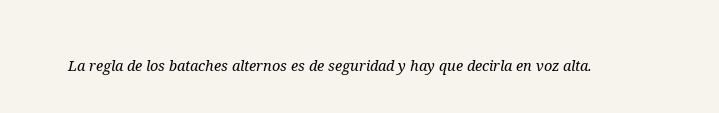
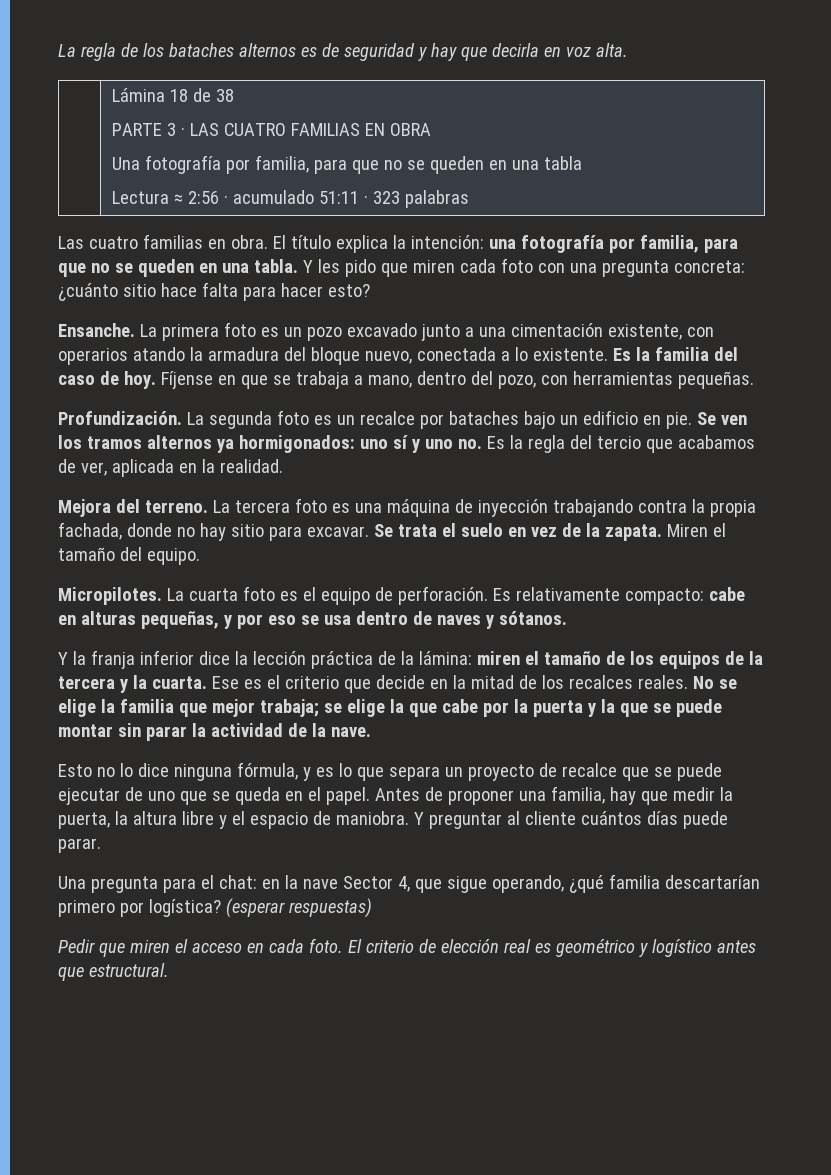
(592, 65) none -> [111,88,234,102] [111,123,431,136] [111,155,582,174] [111,190,469,208] [58,234,738,253] [58,258,745,277] [58,282,370,301] [58,322,714,341] [58,347,738,365] [58,371,754,389] [58,410,747,429] [58,435,755,453] [58,459,283,477] [58,498,756,517] [58,522,726,541] [58,547,200,565] [58,586,745,605] [58,611,567,629] [58,650,763,669] [58,675,737,693] [58,699,722,717] [58,723,371,741] [58,762,722,781] [58,786,733,805] [58,811,728,829] [58,838,101,853] [58,874,760,893] [58,898,372,918] [58,938,756,957] [58,963,169,981] // | Lámina 18 de 38 // PARTE 3 · LAS CUATRO FAMILIAS EN OBRA // Una fotografía por familia, para que no se queden en una tabla // Lectura ≈ 2:56 · acumulado 51:11 · 323 palabras // Las cuatro familias en obra. El título explica la intención: una fotografía por familia, para que no se queden en una tabla. Y les pido que miren cada foto con una pregunta concreta: ¿cuánto sitio hace falta para hacer esto? // Ensanche. La primera foto es un pozo excavado junto a una cimentación existente, con operarios atando la armadura del bloque nuevo, conectada a lo existente. Es la familia del caso de hoy. Fíjense en que se trabaja a mano, dentro del pozo, con herramientas pequeñas. // Profundización. La segunda foto es un recalce por bataches bajo un edificio en pie. Se ven los tramos alternos ya hormigonados: uno sí y uno no. Es la regla del tercio que acabamos de ver, aplicada en la realidad. // Mejora del terreno. La tercera foto es una máquina de inyección trabajando contra la propia fachada, donde no hay sitio para excavar. Se trata el suelo en vez de la zapata. Miren el tamaño del equipo. // Micropilotes. La cuarta foto es el equipo de perforación. Es relativamente compacto: cabe en alturas pequeñas, y por eso se usa dentro de naves y sótanos. // Y la franja inferior dice la lección práctica de la lámina: miren el tamaño de los equipos de la tercera y la cuarta. Ese es el criterio que decide en la mitad de los recalces reales. No se elige la familia que mejor trabaja; se elige la que cabe por la puerta y la que se puede montar sin parar la actividad de la nave. // Esto no lo dice ninguna fórmula, y es lo que separa un proyecto de recalce que se puede ejecutar de uno que se queda en el papel. Antes de proponer una familia, hay que medir la puerta, la altura libre y el espacio de maniobra. Y preguntar al cliente cuántos días puede parar. // Una pregunta para el chat: en la nave Sector 4, que sigue operando, ¿qué familia descartarían primero por logística? (esperar respuestas) // Pedir que miren el acceso en cada foto. El criterio de elección real es geométrico y logístico antes que estructural.

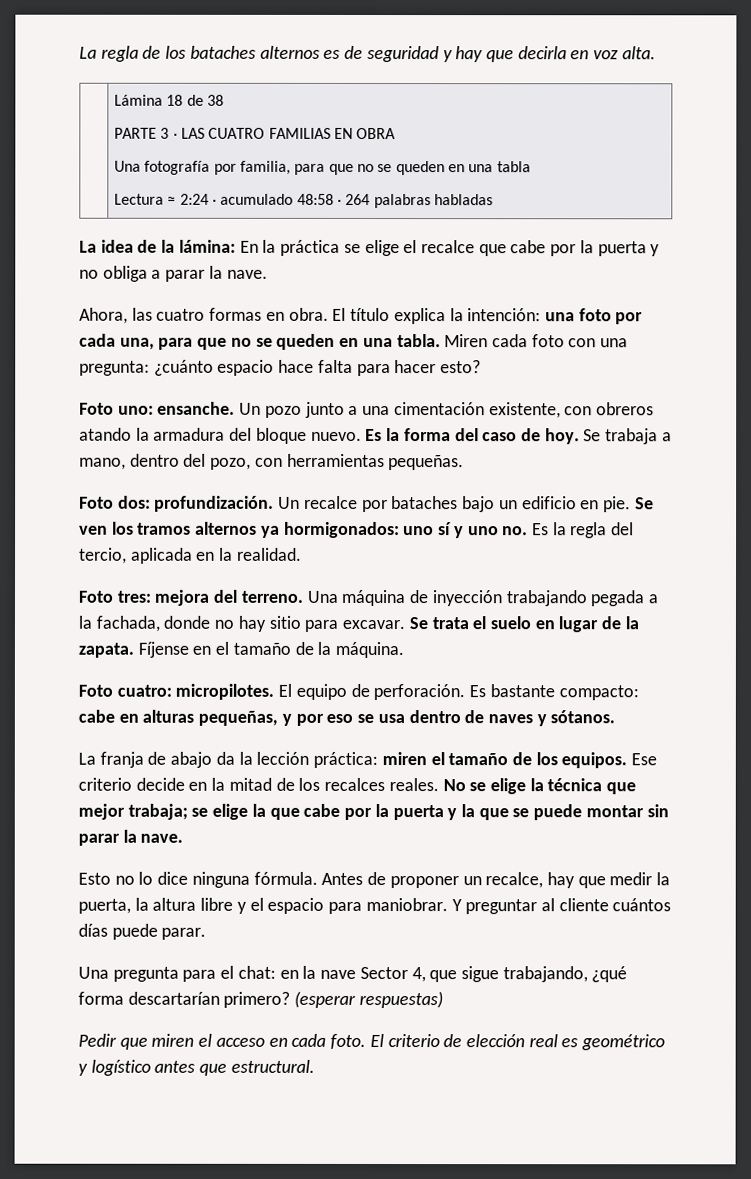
[187,191,219,204] 2:56 -> [179,193,209,205] 2:24
[318,190,469,208] [58,234,203,249] 51:11 · 323 palabras // Las cuatro familias -> [296,193,493,209] [79,239,661,257] [79,265,268,282] [79,307,263,324] 48:58 · 264 palabras habladas // La idea de la lámina: En la práctica se elige el recalce que cabe por la puerta y no obliga a parar la nave. // Ahora, las cuatro formas
[520,235,699,253] fotografía por familia, -> [578,308,644,325] [79,333,155,350] foto por cada una,
[302,258,745,277] [58,283,156,301] Y les pido que miren cada foto con una pregunta concreta: ¿cuánto sitio -> [444,334,629,348] [79,359,275,376] Miren cada foto con una pregunta: ¿cuánto espacio
[58,322,417,341] Ensanche. La primera foto es un pozo excavado -> [79,401,302,418] Foto uno: ensanche. Un pozo
[58,348,128,365] operarios -> [595,402,654,416] obreros
[364,347,709,364] nuevo, conectada a lo existente. Es la familia -> [310,428,451,442] nuevo. Es la forma
[160,371,291,389] Fíjense en que se -> [583,429,602,442] Se
[58,410,355,429] Profundización. La segunda foto es un -> [79,495,301,512] Foto dos: profundización. Un
[596,435,755,453] [58,459,107,476] tercio que acabamos de ver, -> [79,547,127,564] tercio,
[58,498,382,517] Mejora del terreno. La tercera foto es una -> [78,589,338,606] Foto tres: mejora del terreno. Una
[637,499,756,517] contra la propia -> [590,590,658,607] [78,615,92,629] pegada a la
[530,527,557,537] vez -> [558,616,599,633] lugar
[666,523,726,537] [58,547,200,565] [58,586,316,605] Miren el tamaño del equipo. // Micropilotes. La cuarta foto es el -> [137,641,405,659] [78,683,293,700] Fíjense en el tamaño de la máquina. // Foto cuatro: micropilotes. El
[515,587,620,601] relativamente -> [489,684,555,698] bastante
[58,650,472,669] Y la franja inferior dice la lección práctica de la lámina: -> [78,751,379,769] La franja de abajo da la lección práctica:
[658,651,763,669] [58,675,371,693] equipos de la tercera y la cuarta. Ese es el criterio que -> [561,752,658,769] [78,777,132,791] equipos. Ese criterio
[119,699,174,713] familia -> [547,778,603,792] técnica
[210,723,326,737] actividad de la -> (137, 836) none
[236,762,722,781] [58,787,370,805] fórmula, y es lo que separa un proyecto de recalce que se puede ejecutar de uno que se queda en el papel. -> [253,871,318,885] fórmula.
[518,786,605,804] una familia, -> [462,872,544,889] un recalce,
[312,811,409,825] de maniobra. -> [328,897,448,914] para maniobrar.
[491,874,760,893] [58,899,221,917] operando, ¿qué familia descartarían primero por logística? -> [502,966,628,983] [78,991,291,1008] trabajando, ¿qué forma descartarían primero?

